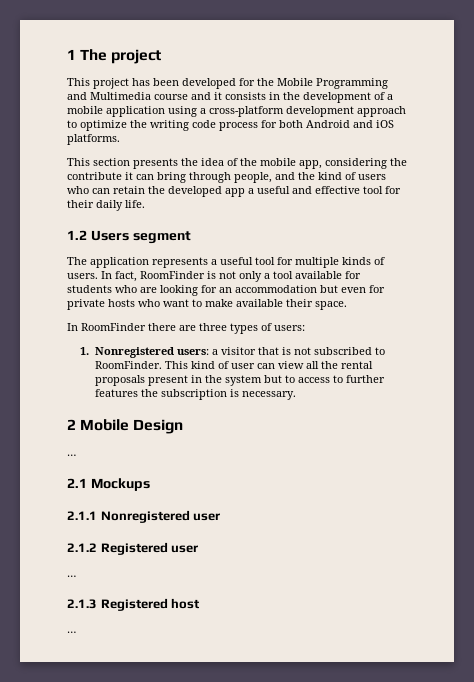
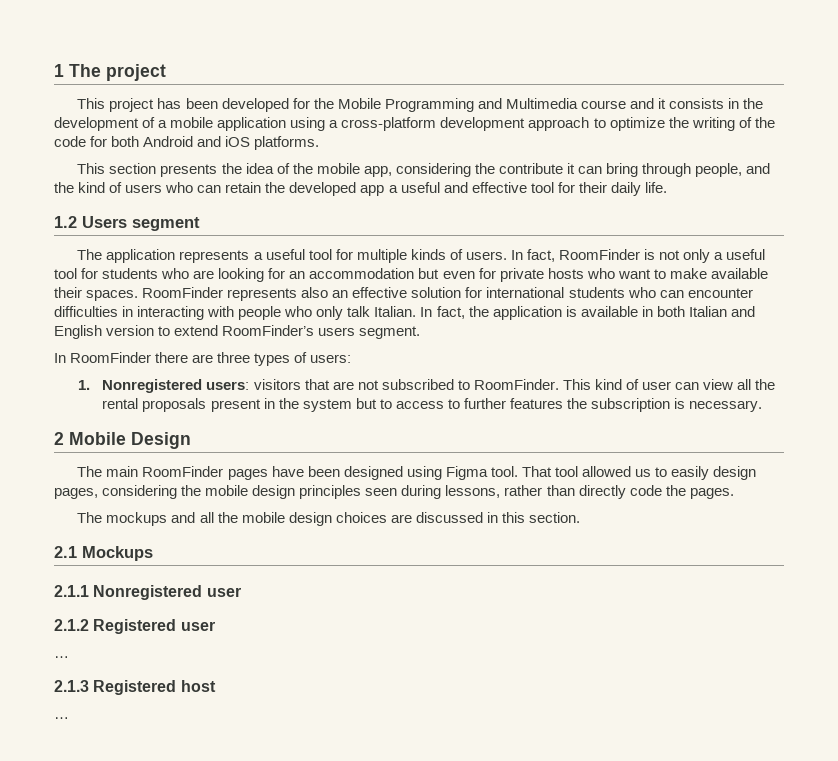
[192,120,258,131] code process -> [738,117,775,128] [54,136,86,147] of the code
[273,271,342,279] tool available -> [726,249,766,260] [54,268,77,279] useful tool
[315,301,347,310] space. -> [86,287,753,301] [54,306,755,320] [54,325,421,339] spaces. RoomFinder represents also an effective solution for international students who can encounter difficulties in interacting with people who only talk Italian. In fact, the application is available in both Italian and English version to extend RoomFinder’s users segment.
[211,347,291,355] a visitor that is -> [253,379,354,390] visitors that are
[67,454,76,456] … -> [77,466,757,480] [54,485,734,499] [77,512,580,526] The main RoomFinder pages have been designed using Figma tool. That tool allowed us to easily design pages, considering the mobile design principles seen during lessons, rather than directly code the pages. // The mockups and all the mobile design choices are discussed in this section.

